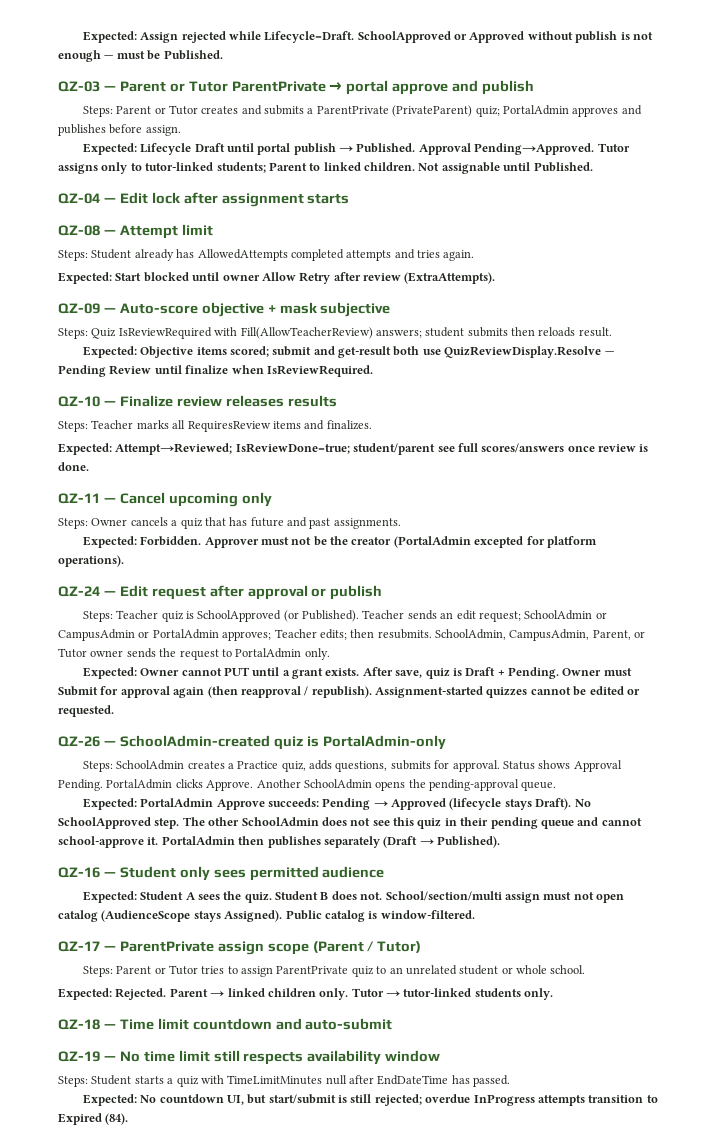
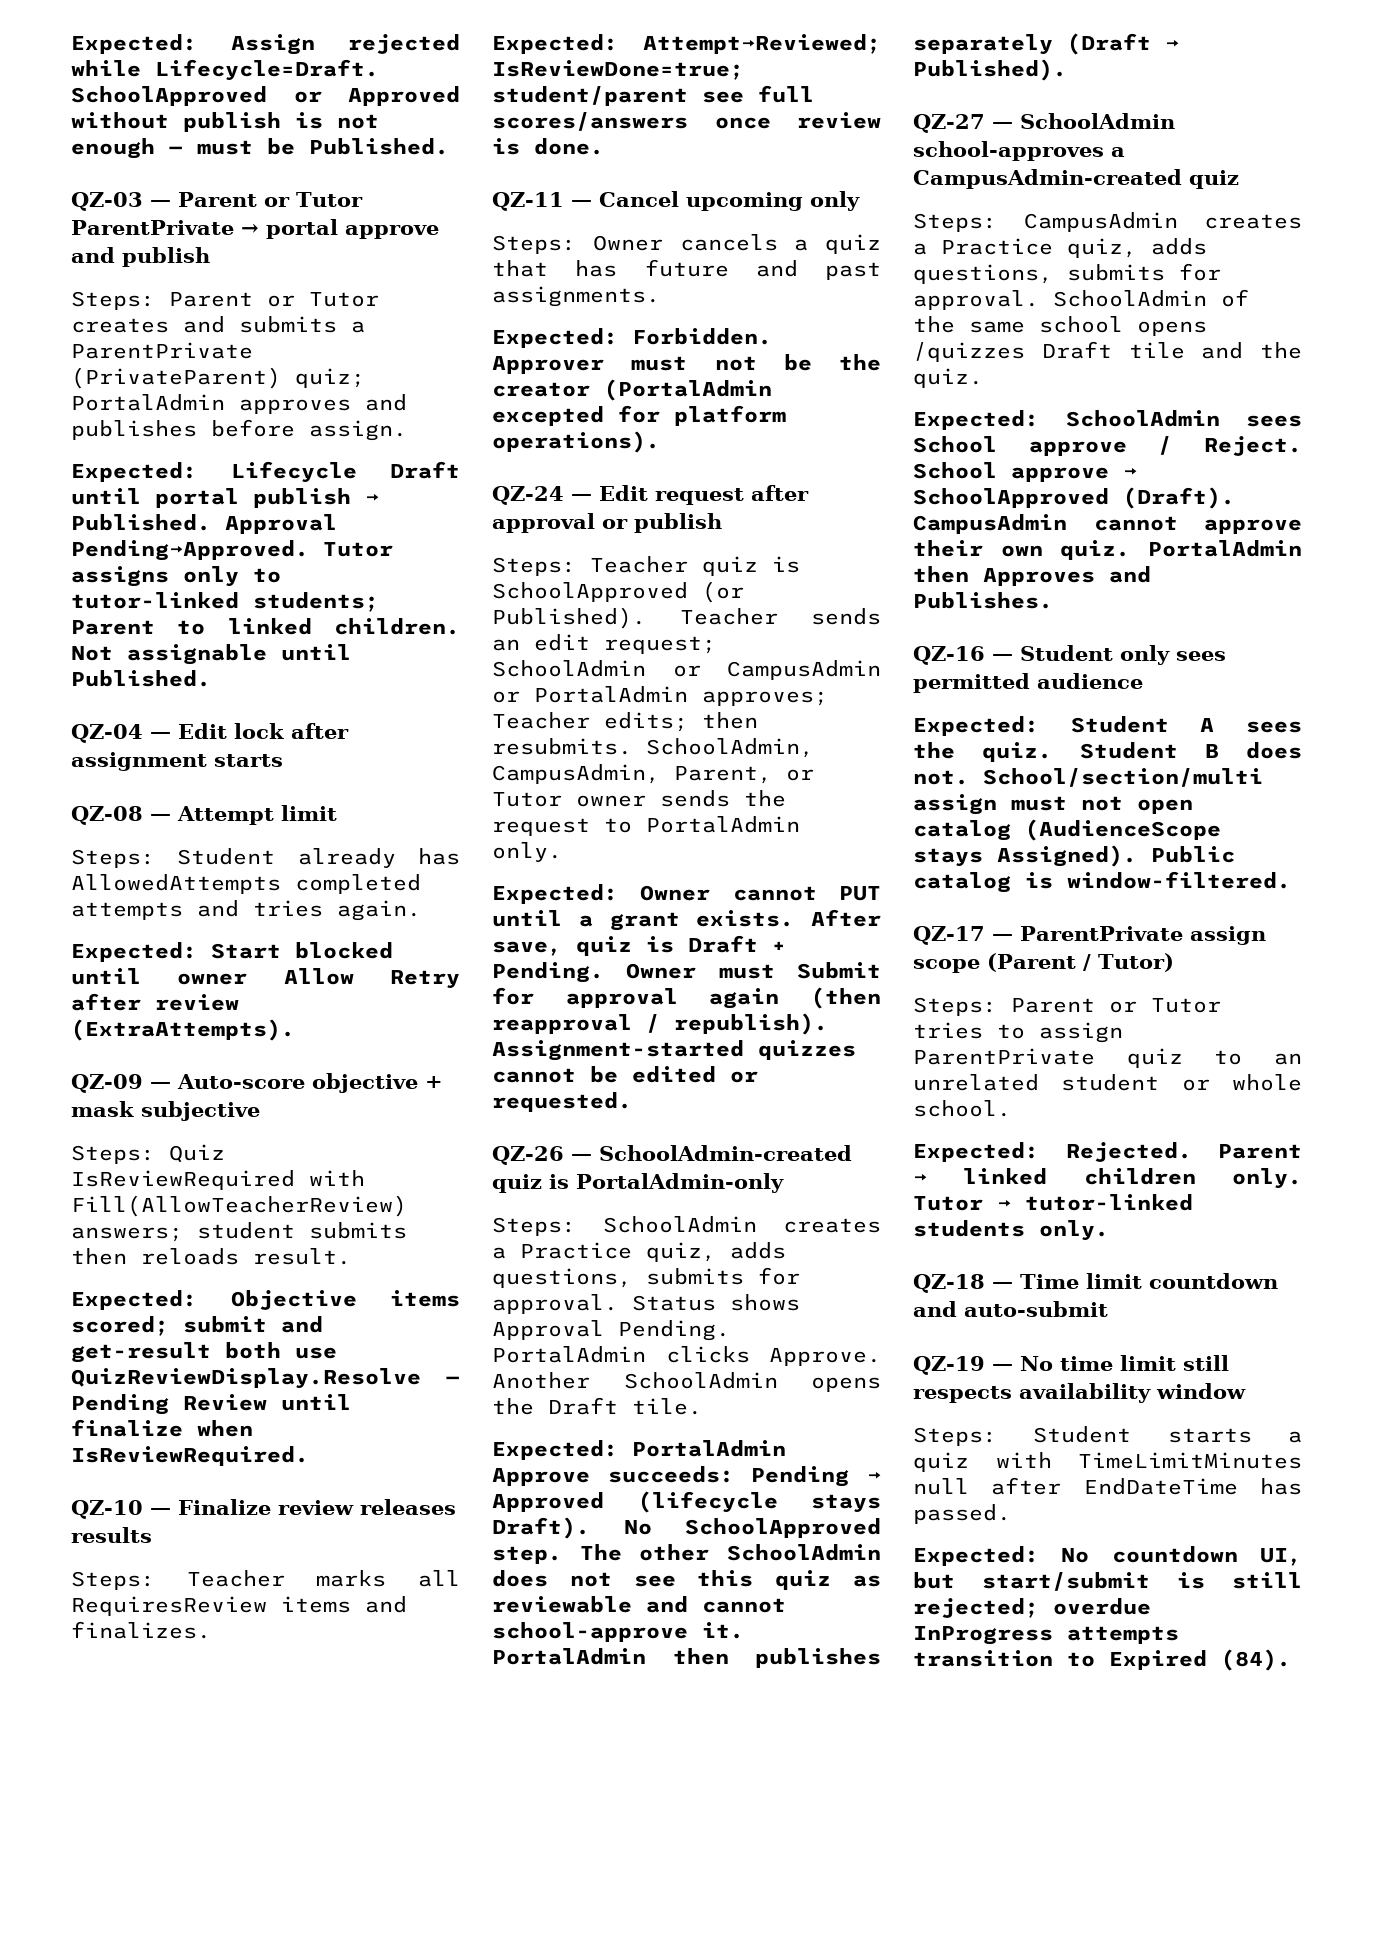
[429,779,557,791] pending-approval queue. -> [548,1397,702,1415] Draft tile.
[444,817,574,829] in their pending queue -> [853,1575,881,1587] [492,1596,632,1613] as reviewable
(500, 842) none -> [913,113,1175,133] [913,141,1125,161] [913,169,1239,189] [913,212,1302,232] [913,238,1207,258] [913,263,1221,284] [913,289,1249,310] [913,316,1207,336] [913,341,1302,362] [913,368,983,388] [913,410,1302,430] [913,436,1302,456] [913,462,1137,482] [913,487,1235,509] [913,514,1302,534] [913,540,1302,560] [913,566,1151,586] [913,592,1053,609] // QZ-27 — SchoolAdmin school-approves a CampusAdmin-created quiz // Steps: CampusAdmin creates a Practice quiz, adds questions, submits for approval. SchoolAdmin of the same school opens /quizzes Draft tile and the quiz. // Expected: SchoolAdmin sees School approve / Reject. School approve → SchoolApproved (Draft). CampusAdmin cannot approve their own quiz. PortalAdmin then Approves and Publishes.

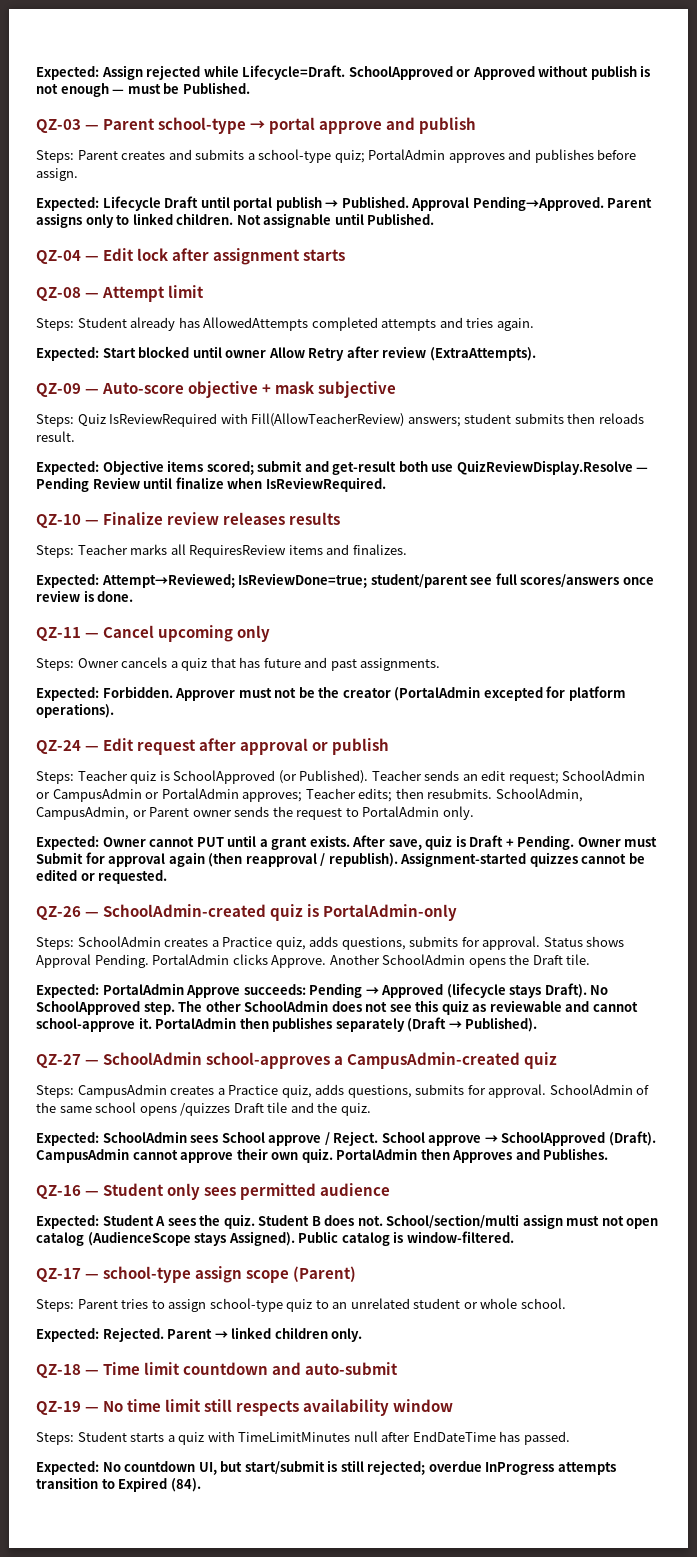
[264,192,363,207] [71,220,234,235] or Tutor ParentPrivate -> [158,117,247,134] school-type
[267,292,379,307] or Tutor -> (118, 155) none
[71,342,253,359] [71,367,281,389] ParentPrivate (PrivateParent) -> [258,149,332,163] school-type
[323,542,393,557] Tutor -> [607,198,653,208] Parent
[71,592,379,612] [71,620,206,635] tutor-linked students; Parent to -> (130, 220) none
[674,766,814,784] [492,792,562,807] Parent, or Tutor -> [132,807,190,817] or Parent
[1020,926,1183,941] ParentPrivate -> [103,1266,192,1283] school-type
[987,953,1174,972] [913,997,1221,1016] (Parent / Tutor) // Steps: Parent or Tutor -> [293,1266,357,1282] [36,1299,118,1312] (Parent) // Steps: Parent
[913,1048,1095,1065] ParentPrivate -> [209,1298,283,1312] school-type
[913,1194,1193,1211] [913,1220,1109,1241] Tutor → tutor-linked students only. -> (363, 1335) none

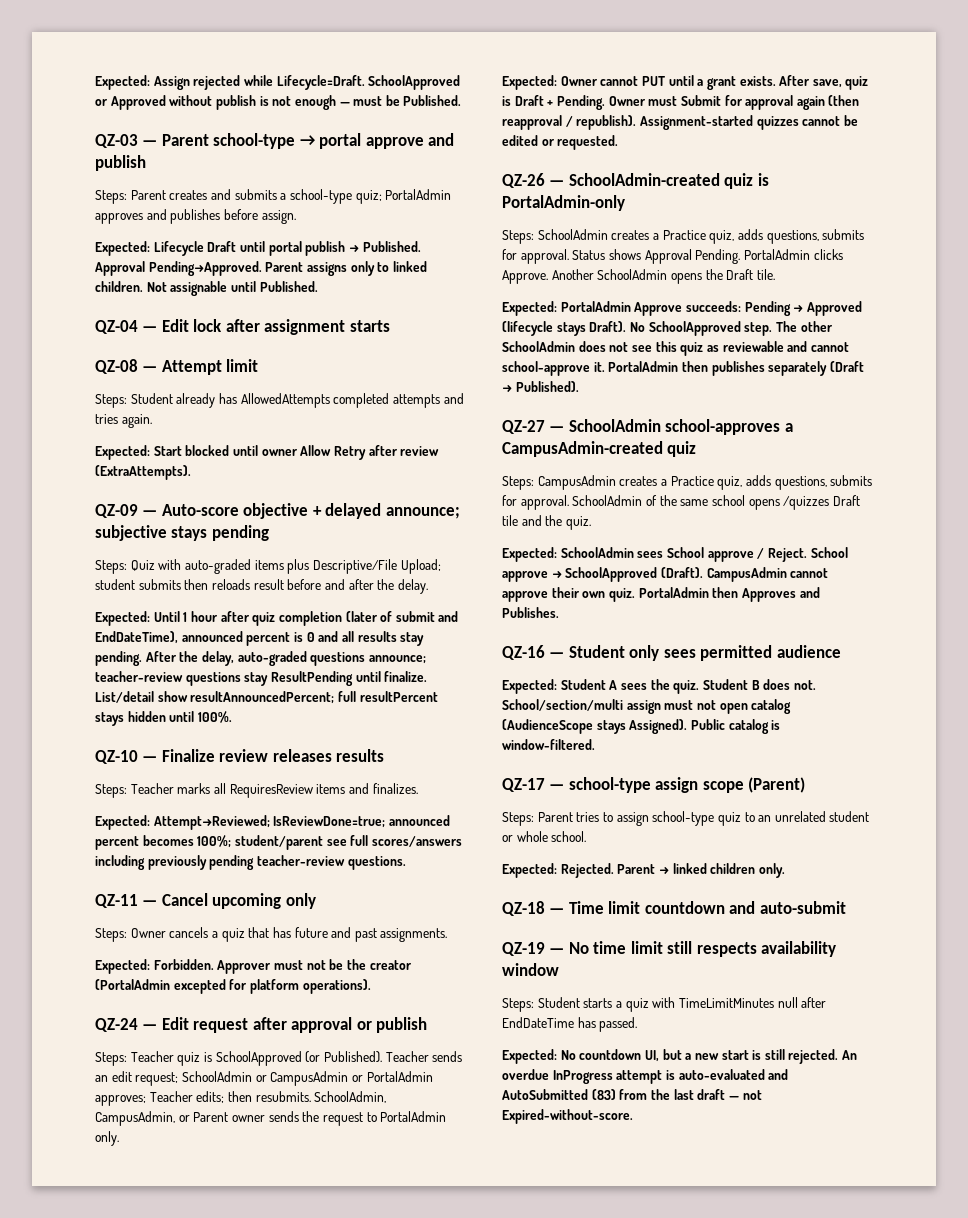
[275,381,315,394] mask -> [325,503,460,519] delayed announce;
(397, 389) none -> [171,525,269,541] stays pending
[109,413,644,427] [36,431,75,442] [36,460,649,475] [36,477,386,492] IsReviewRequired with Fill(AllowTeacherReview) answers; student submits then reloads result. // Expected: Objective items scored; submit and get-result both use QuizReviewDisplay.Resolve — Pending Review until finalize when IsReviewRequired. -> [158,559,441,574] [95,579,428,594] [95,611,459,626] [95,631,425,646] [95,651,426,666] [95,671,428,686] [95,691,438,704] [95,711,232,726] with auto-graded items plus Descriptive/File Upload; student submits then reloads result before and after the delay. // Expected: Until 1 hour after quiz completion (later of submit and EndDateTime), announced percent is 0 and all results stay pending. After the delay, auto-graded questions announce; teacher-review questions stay ResultPending until finalize. List/detail show resultAnnouncedPercent; full resultPercent stays hidden until 100%.
[370,573,654,588] [36,590,134,602] student/parent see full scores/answers once review is done. -> [388,815,450,826] [95,835,462,850] [95,855,406,870] announced percent becomes 100%; student/parent see full scores/answers including previously pending teacher-review questions.
[244,1460,616,1475] [36,1477,201,1492] start/submit is still rejected; overdue InProgress attempts transition to Expired (84). -> [685,1049,858,1064] [502,1069,789,1084] [502,1089,762,1100] [502,1109,633,1124] a new start is still rejected. An overdue InProgress attempt is auto-evaluated and AutoSubmitted (83) from the last draft — not Expired-without-score.

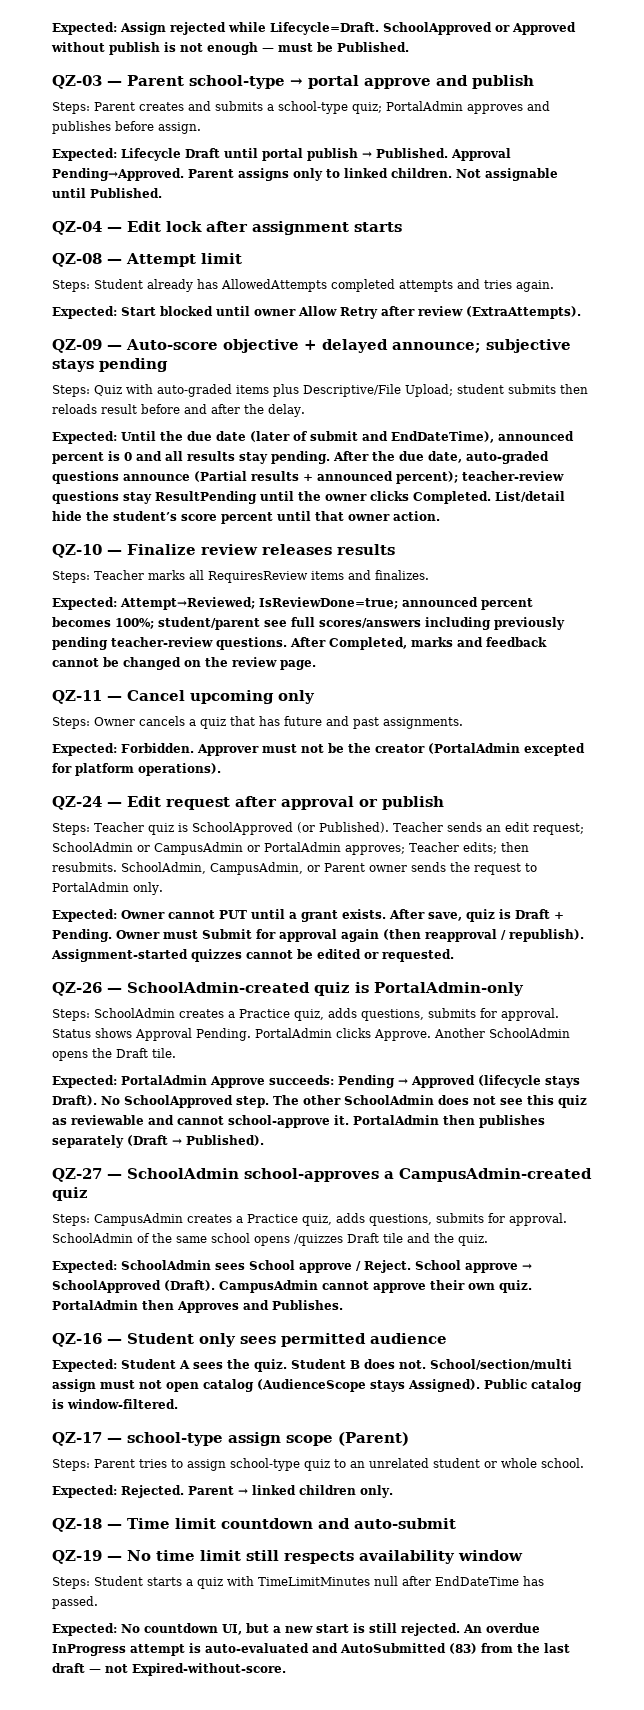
[183,611,342,626] 1 hour after quiz completion -> [160,431,246,441] the due date
[201,651,426,666] delay, auto-graded questions announce; -> [399,451,549,464] [52,471,458,484] due date, auto-graded questions announce (Partial results + announced percent);
[384,671,428,682] [95,691,438,704] [95,711,232,726] finalize. List/detail show resultAnnouncedPercent; full resultPercent stays hidden until 100%. -> [298,491,565,504] [52,511,440,524] the owner clicks Completed. List/detail hide the student’s score percent until that owner action.
(406, 863) none -> [290,637,547,650] [52,657,316,670] After Completed, marks and feedback cannot be changed on the review page.

